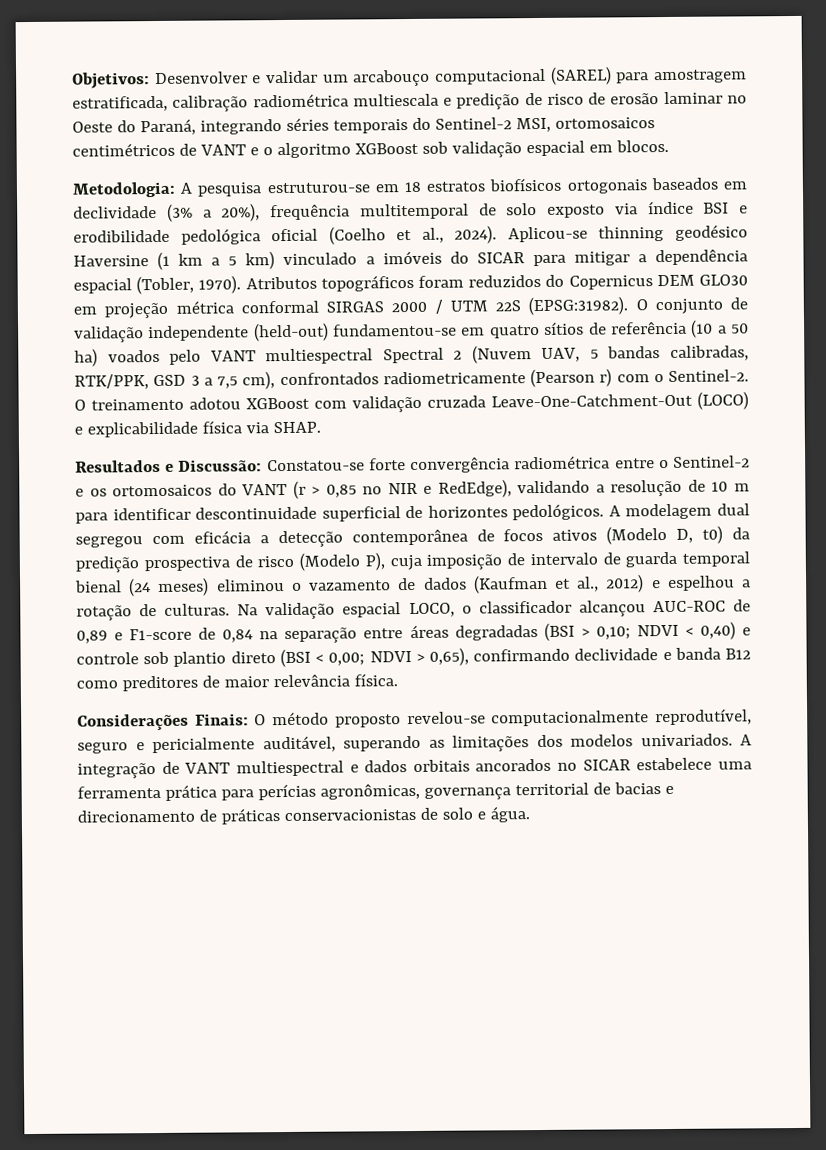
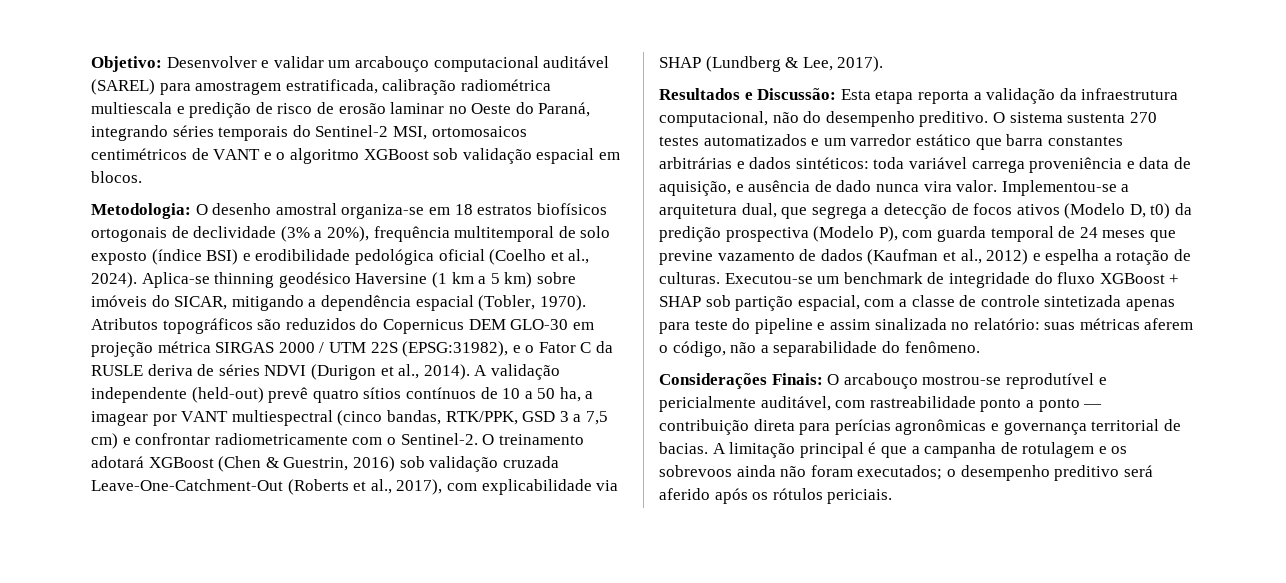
[72,72,150,89] Objetivos: -> [91,56,162,72] Objetivo:
(546, 76) none -> [543,56,610,68] auditável
[180,182,370,197] A pesquisa estruturou-se -> [195,203,425,219] O desenho amostral organiza-se
[650,177,747,191] baseados em -> [171,226,189,238] de
[614,200,730,215] via índice BSI -> [151,249,239,265] (índice BSI)
[507,226,588,243] Aplicou-se -> [141,272,210,288] Aplica-se
[283,250,630,267] vinculado a imóveis do SICAR para mitigar -> [536,272,576,284] [91,295,304,311] sobre imóveis do SICAR, mitigando
[417,275,464,288] foram -> [257,319,282,330] são
[699,274,748,286] GLO30 -> [510,319,569,330] GLO-30
[240,300,319,314] conformal -> (211, 347) none
[528,296,748,316] [74,319,749,343] [74,345,749,367] (EPSG:31982). O conjunto de validação independente (held-out) fundamentou-se em quatro sítios de referência (10 a 50 ha) voados pelo VANT multiespectral Spectral 2 (Nuvem UAV, 5 bandas calibradas, -> [402,341,614,357] [91,364,560,380] [91,387,594,403] [91,410,441,426] (EPSG:31982), e o Fator C da RUSLE deriva de séries NDVI (Durigon et al., 2014). A validação independente (held-out) prevê quatro sítios contínuos de 10 a 50 ha, a imagear por VANT multiespectral (cinco bandas,
[242,368,613,390] cm), confrontados radiometricamente (Pearson r) -> [91,433,348,449] cm) e confrontar radiometricamente
[189,391,749,413] [74,420,321,438] [75,455,750,474] [75,479,750,499] [75,503,750,524] [75,530,251,548] adotou XGBoost com validação cruzada Leave-One-Catchment-Out (LOCO) e explicabilidade física via SHAP. // Resultados e Discussão: Constatou-se forte convergência radiométrica entre o Sentinel-2 e os ortomosaicos do VANT (r > 0,85 no NIR e RedEdge), validando a resolução de 10 m para identificar descontinuidade superficial de horizontes pedológicos. A modelagem dual segregou com eficácia -> [91,456,559,472] [91,479,619,495] [659,56,884,72] [659,88,1179,104] [659,111,1157,127] [659,134,1123,150] [659,157,1191,173] [659,180,1130,196] [659,203,867,219] adotará XGBoost (Chen & Guestrin, 2016) sob validação cruzada Leave-One-Catchment-Out (Roberts et al., 2017), com explicabilidade via SHAP (Lundberg & Lee, 2017). // Resultados e Discussão: Esta etapa reporta a validação da infraestrutura computacional, não do desempenho preditivo. O sistema sustenta 270 testes automatizados e um varredor estático que barra constantes arbitrárias e dados sintéticos: toda variável carrega proveniência e data de aquisição, e ausência de dado nunca vira valor. Implementou-se a arquitetura dual, que segrega
[351,529,468,546] contemporânea -> (947, 211) none
[234,551,750,571] [75,577,302,597] de risco (Modelo P), cuja imposição de intervalo de guarda temporal bienal (24 meses) eliminou o -> [813,226,1176,242] [659,250,713,265] (Modelo P), com guarda temporal de 24 meses que previne
[667,575,735,592] espelhou -> [1045,249,1100,265] espelha
[237,599,751,620] [76,621,751,644] [76,647,751,668] [76,673,398,692] [77,708,752,731] [77,733,752,754] [77,757,752,779] [77,782,674,801] [77,806,530,825] Na validação espacial LOCO, o classificador alcançou AUC-ROC de 0,89 e F1-score de 0,84 na separação entre áreas degradadas (BSI > 0,10; NDVI < 0,40) e controle sob plantio direto (BSI < 0,00; NDVI > 0,65), confirmando declividade e banda B12 como preditores de maior relevância física. // Considerações Finais: O método proposto revelou-se computacionalmente reprodutível, seguro e pericialmente auditável, superando as limitações dos modelos univariados. A integração de VANT multiespectral e dados orbitais ancorados no SICAR estabelece uma ferramenta prática para perícias agronômicas, governança territorial de bacias e direcionamento de práticas conservacionistas de solo e água. -> [724,272,1180,288] [659,295,1175,311] [659,318,1194,334] [659,341,980,357] [659,373,1107,389] [659,396,1103,412] [659,419,1181,435] [659,442,1128,458] [659,465,1153,481] [659,488,893,504] Executou-se um benchmark de integridade do fluxo XGBoost + SHAP sob partição espacial, com a classe de controle sintetizada apenas para teste do pipeline e assim sinalizada no relatório: suas métricas aferem o código, não a separabilidade do fenômeno. // Considerações Finais: O arcabouço mostrou-se reprodutível e pericialmente auditável, com rastreabilidade ponto a ponto — contribuição direta para perícias agronômicas e governança territorial de bacias. A limitação principal é que a campanha de rotulagem e os sobrevoos ainda não foram executados; o desempenho preditivo será aferido após os rótulos periciais.

